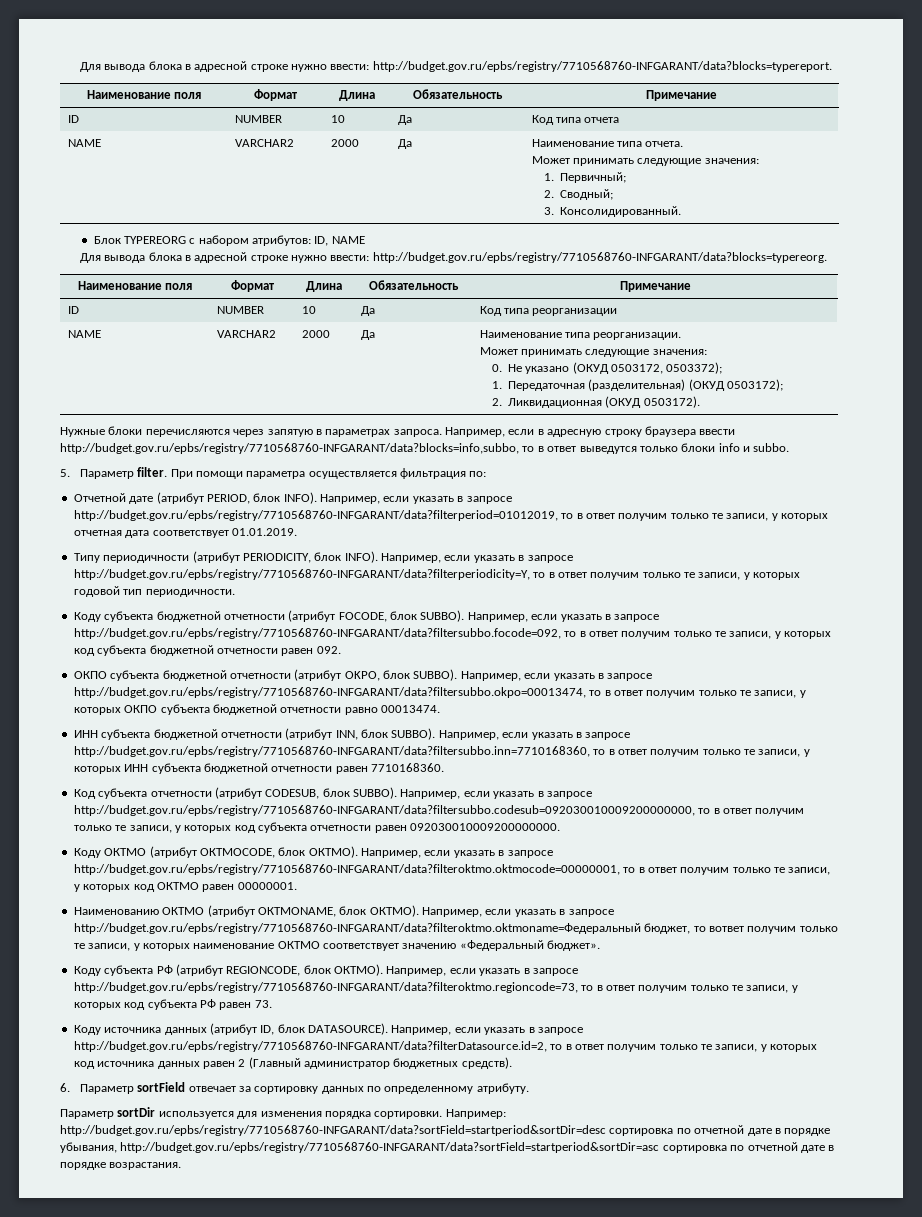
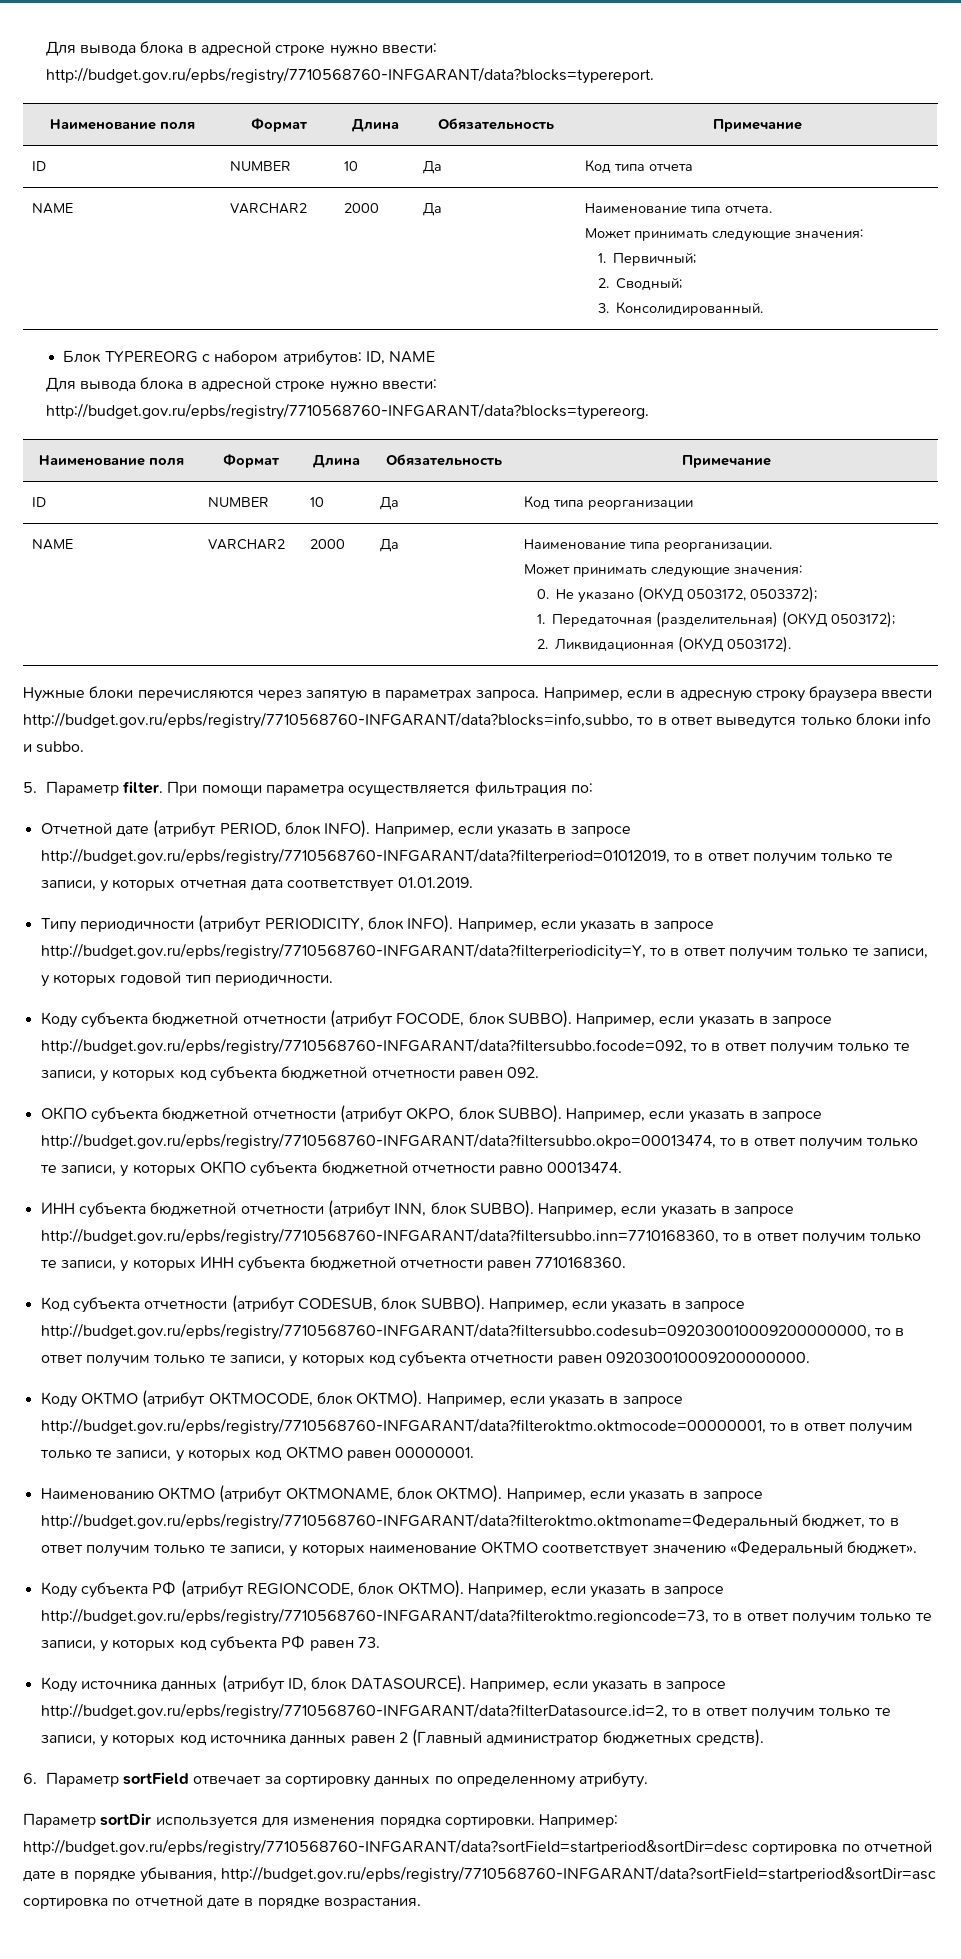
[708,926,744,932] вответ -> [889,1518,899,1526] [40,1545,83,1553] в ответ

